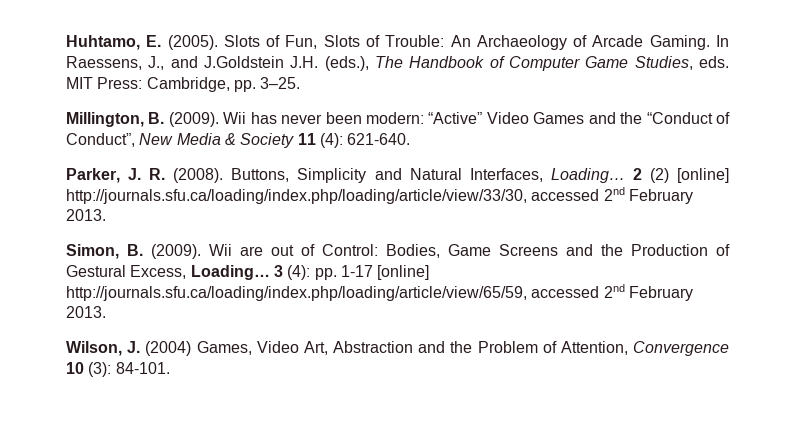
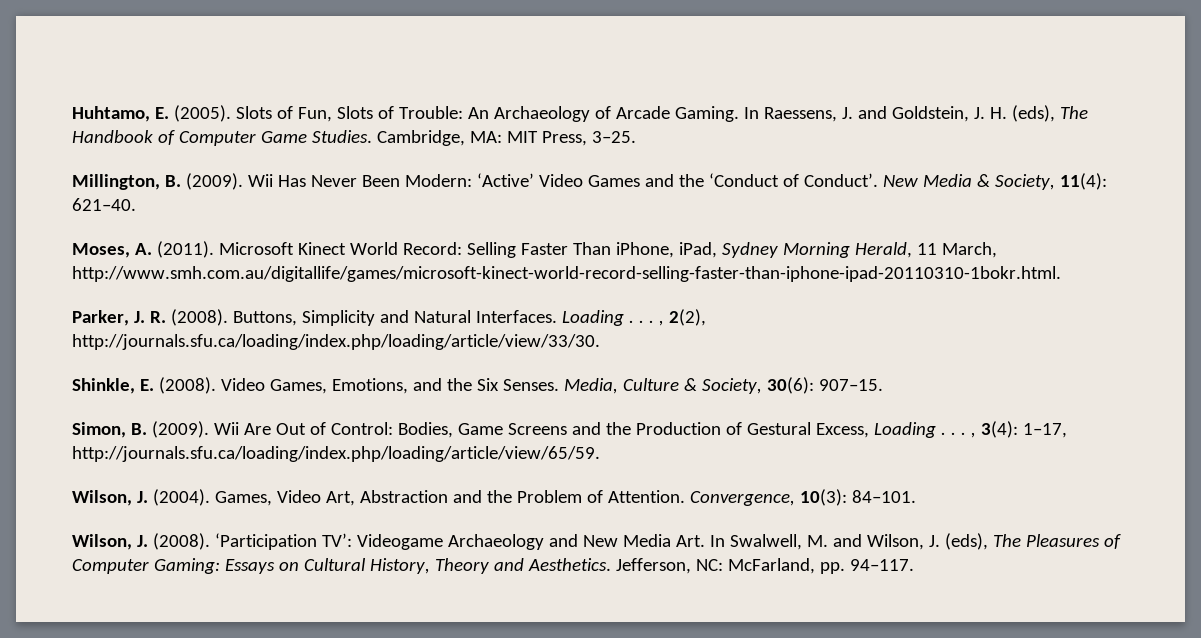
[148,56,369,71] J., and J.Goldstein J.H. (eds.), -> [841,105,1055,122] J. and Goldstein, J. H. (eds),
[634,56,730,70] [66,77,256,92] Studies, eds. MIT Press: Cambridge, pp. -> [311,130,587,146] Studies. Cambridge, MA: MIT Press,
[250,112,731,124] [66,133,411,148] has never been modern: “Active” Video Games and the “Conduct of Conduct”, New Media & Society 11 (4): 621-640. -> [277,173,1107,190] [72,198,136,211] [72,241,997,258] [72,266,1061,282] Has Never Been Modern: ‘Active’ Video Games and the ‘Conduct of Conduct’. New Media & Society, 11(4): 621–40. // Moses, A. (2011). Microsoft Kinect World Record: Selling Faster Than iPhone, iPad, Sydney Morning Herald, 11 March, http://www.smh.com.au/digitallife/games/microsoft-kinect-world-record-selling-faster-than-iphone-ipad-20110310-1bokr.html.
[469,168,730,183] [66,187,693,204] [66,209,106,221] Interfaces, Loading… 2 (2) [online] http://journals.sfu.ca/loading/index.php/loading/article/view/33/30, accessed 2nd February 2013. -> [475,309,706,326] [72,334,600,350] [72,377,883,394] Interfaces. Loading . . . , 2(2), http://journals.sfu.ca/loading/index.php/loading/article/view/33/30. // Shinkle, E. (2008). Video Games, Emotions, and the Six Senses. Media, Culture & Society, 30(6): 907–15.
[240,245,294,256] are out -> [243,423,306,435] Are Out
[190,265,430,280] [66,284,693,301] [66,306,106,318] [66,341,192,356] Loading… 3 (4): pp. 1-17 [online] http://journals.sfu.ca/loading/index.php/loading/article/view/65/59, accessed 2nd February 2013. // Wilson, J. (2004) -> [873,421,1067,438] [72,446,600,462] [72,489,210,506] Loading . . . , 3(4): 1–17, http://journals.sfu.ca/loading/index.php/loading/article/view/65/59. // Wilson, J. (2004).
[560,341,730,356] [66,362,170,377] Attention, Convergence 10 (3): 84-101. -> [607,489,916,506] [72,533,1121,550] [72,558,914,574] Attention. Convergence, 10(3): 84–101. // Wilson, J. (2008). ‘Participation TV’: Videogame Archaeology and New Media Art. In Swalwell, M. and Wilson, J. (eds), The Pleasures of Computer Gaming: Essays on Cultural History, Theory and Aesthetics. Jefferson, NC: McFarland, pp. 94–117.

